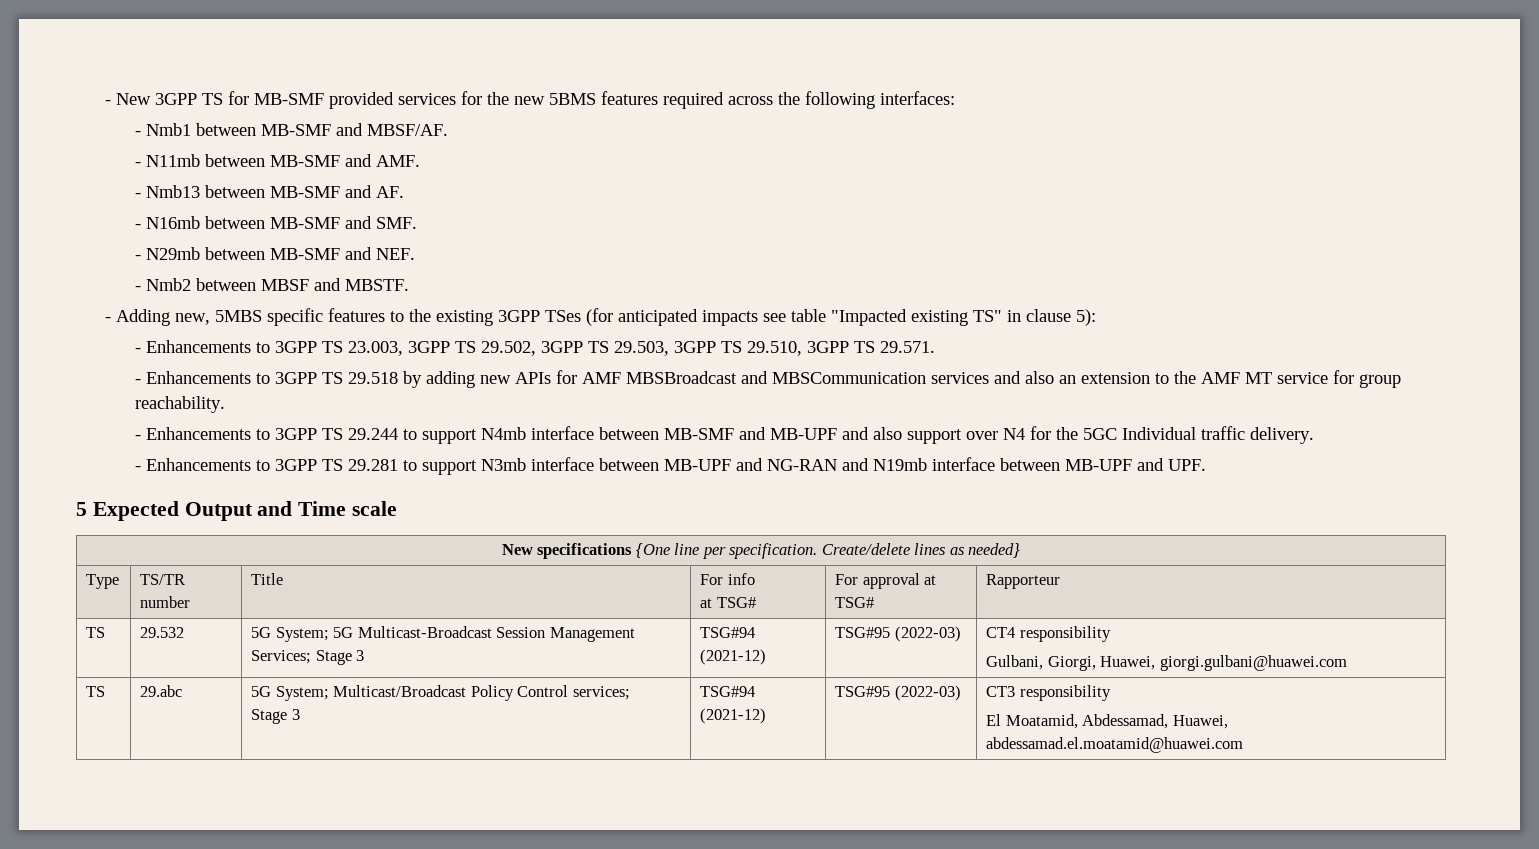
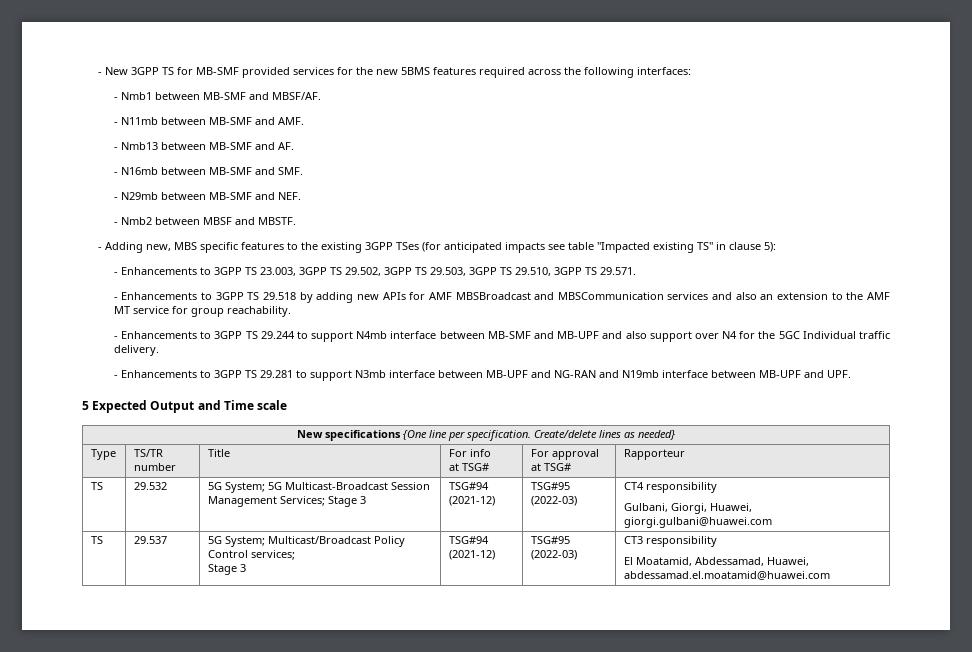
[215,310,263,322] 5MBS -> [173,242,197,250] MBS
[140,685,183,697] 29.abc -> [133,536,167,544] 29.537

